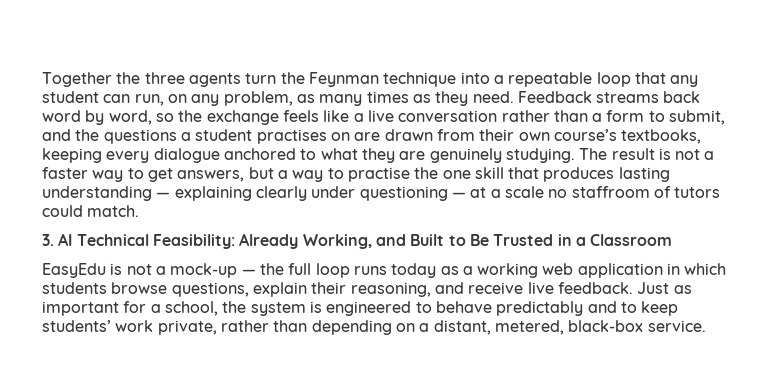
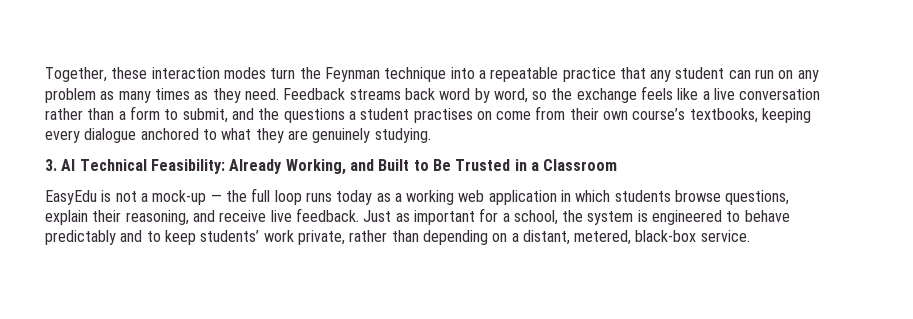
[42,72,241,87] Together the three agents -> [45,67,266,82] Together, these interaction modes
[596,72,631,87] loop -> [562,67,616,82] practice
[134,94,164,106] run, -> [755,69,775,79] run
[223,91,293,106] problem, -> [45,88,96,103] problem
[354,129,433,141] are drawn -> [496,111,532,120] come
[579,148,715,160] [42,167,670,182] [42,186,721,201] [42,205,140,217] The result is not a faster way to get answers, but a way to practise the one skill that produces lasting understanding — explaining clearly under questioning — at a scale no staffroom of tutors could match. -> (431, 135) none

